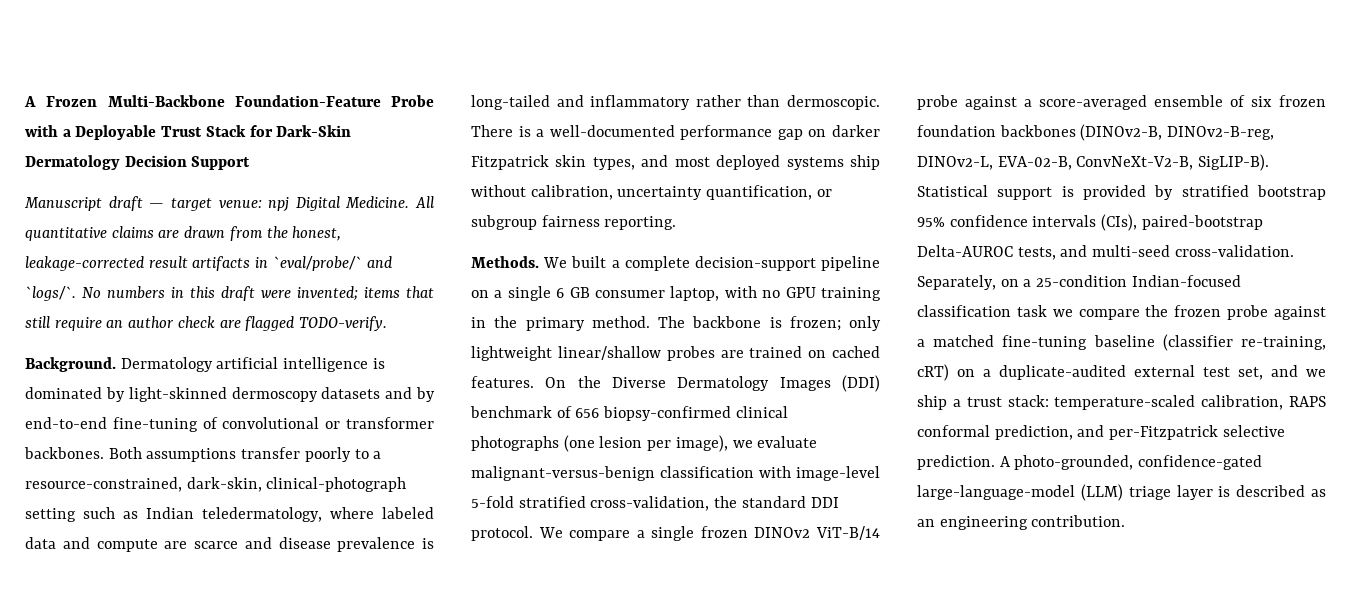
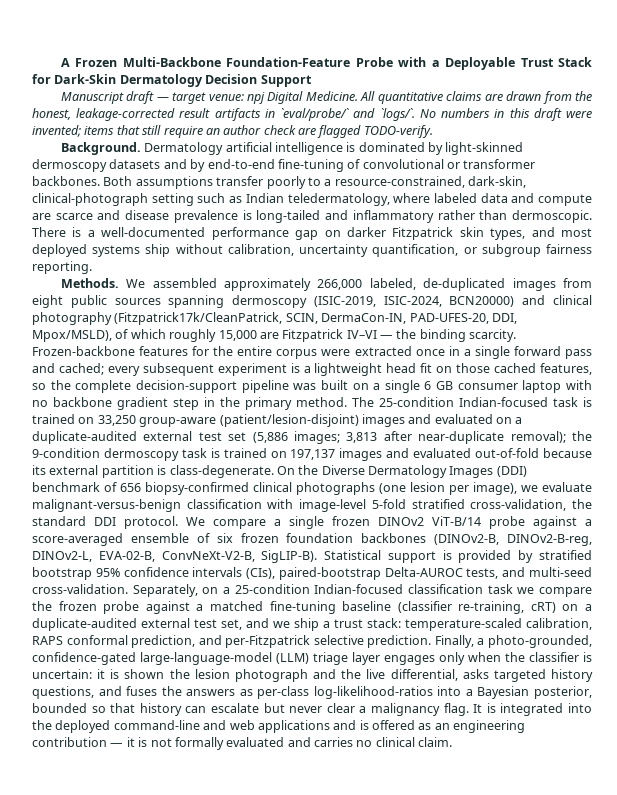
[571,256,620,268] built a -> [152,278,592,291] [32,295,592,308] [32,312,517,325] [32,329,517,342] [32,346,593,359] [32,363,592,376] [32,380,71,390] assembled approximately 266,000 labeled, de-duplicated images from eight public sources spanning dermoscopy (ISIC-2019, ISIC-2024, BCN20000) and clinical photography (Fitzpatrick17k/CleanPatrick, SCIN, DermaCon-IN, PAD-UFES-20, DDI, Mpox/MSLD), of which roughly 15,000 are Fitzpatrick IV–VI — the binding scarcity. Frozen-backbone features for the entire corpus were extracted once in a single forward pass and cached; every subsequent experiment is a lightweight head fit on those cached features, so the
(880, 263) none -> [293,380,348,390] was built
[670,286,720,301] laptop, -> [522,380,562,393] laptop
[785,287,881,301] GPU training -> [53,397,199,410] backbone gradient step
[692,316,881,331] [471,346,880,361] [471,376,534,388] backbone is frozen; only lightweight linear/shallow probes are trained on cached features. -> [379,397,592,407] [32,414,523,427] [32,431,592,444] [32,448,593,461] [32,465,274,478] 25-condition Indian-focused task is trained on 33,250 group-aware (patient/lesion-disjoint) images and evaluated on a duplicate-audited external test set (5,886 images; 3,813 after near-duplicate removal); the 9-condition dermoscopy task is trained on 197,137 images and evaluated out-of-fold because its external partition is class-degenerate.
[999,456,1011,467] A -> [434,635,485,648] Finally, a
[1218,485,1326,497] [917,515,1126,530] is described as an engineering contribution. -> [384,652,592,665] [32,669,593,682] [32,686,592,699] [32,703,593,716] [32,720,526,733] [32,737,453,750] engages only when the classifier is uncertain: it is shown the lesion photograph and the live differential, asks targeted history questions, and fuses the answers as per-class log-likelihood-ratios into a Bayesian posterior, bounded so that history can escalate but never clear a malignancy flag. It is integrated into the deployed command-line and web applications and is offered as an engineering contribution — it is not formally evaluated and carries no clinical claim.

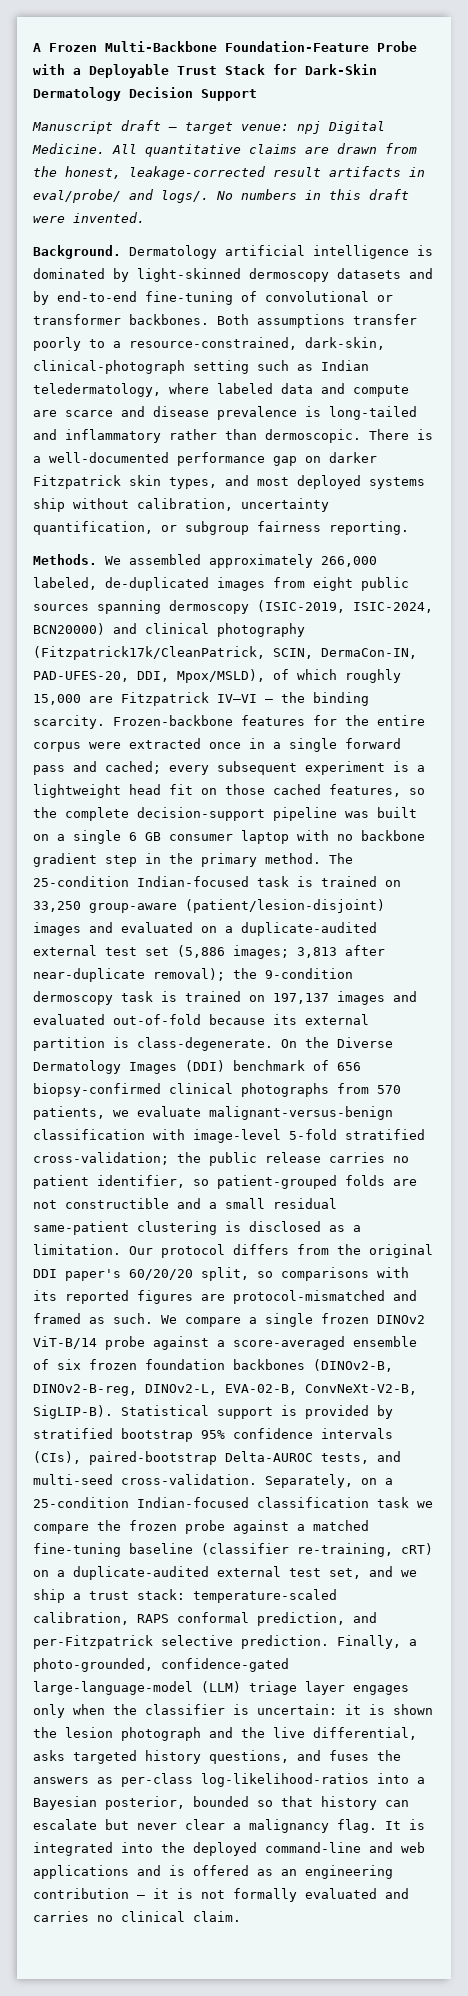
[280,108,415,121] `eval/probe/` and `logs/`. -> [33,189,209,203] eval/probe/ and logs/.
[32,125,433,138] invented; items that still require an author check are flagged TODO-verify. -> [73,212,145,223] invented.
[379,482,517,495] (one lesion per image), -> [337,1083,401,1094] [33,1106,105,1120] from 570 patients,
[470,499,592,511] [32,516,178,529] cross-validation, the standard DDI protocol. -> [33,1152,409,1166] [33,1175,417,1189] [33,1198,337,1209] [33,1221,361,1235] [33,1244,433,1258] [33,1267,409,1281] [33,1290,417,1304] [33,1313,153,1324] cross-validation; the public release carries no patient identifier, so patient-grouped folds are not constructible and a small residual same-patient clustering is disclosed as a limitation. Our protocol differs from the original DDI paper's 60/20/20 split, so comparisons with its reported figures are protocol-mismatched and framed as such.

